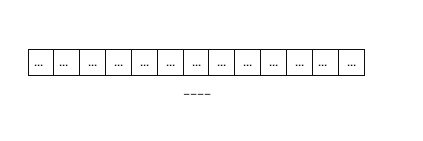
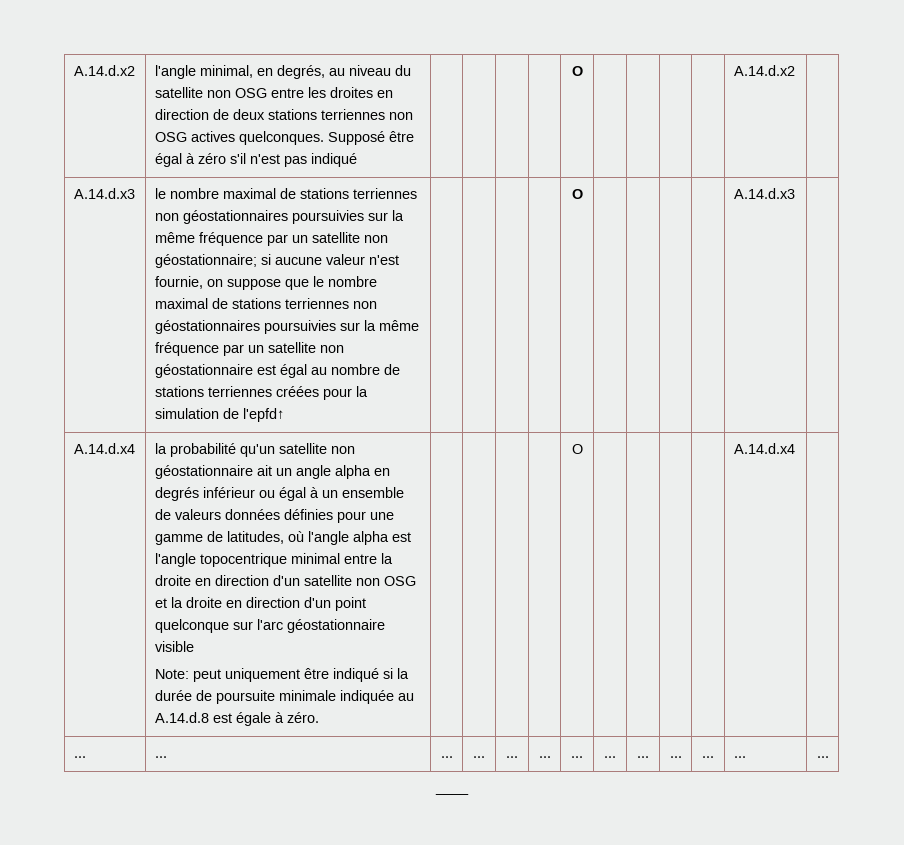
(33, 65) none -> [73,65,135,76] [154,65,411,79] [154,87,393,98] [154,109,413,120] [154,131,414,145] [154,153,357,167] [571,66,583,76] [733,65,795,76] [73,188,135,199] [154,188,417,199] [154,210,404,224] [154,232,388,246] [154,254,399,268] [154,276,377,290] [154,298,377,309] [154,320,419,334] [154,342,344,356] [154,364,400,378] [154,386,368,400] [154,408,284,422] [571,189,583,199] [733,188,795,199] [73,443,135,454] [154,443,355,457] [154,465,390,479] [154,487,404,501] [154,509,394,523] [154,531,411,545] [154,553,393,567] [154,575,416,586] [154,597,366,611] [154,619,385,633] [154,641,194,652] [154,668,409,682] [154,690,414,704] [154,712,319,726] [571,444,583,454] [733,443,795,454] A.14.d.x2 | l'angle minimal, en degrés, au niveau du satellite non OSG entre les droites en direction de deux stations terriennes non OSG actives quelconques. Supposé être égal à zéro s'il n'est pas indiqué | | | | | O | | | | | A.14.d.x2 | // A.14.d.x3 | le nombre maximal de stations terriennes non géostationnaires poursuivies sur la même fréquence par un satellite non géostationnaire; si aucune valeur n'est fournie, on suppose que le nombre maximal de stations terriennes non géostationnaires poursuivies sur la même fréquence par un satellite non géostationnaire est égal au nombre de stations terriennes créées pour la simulation de l'epfd↑ | | | | | O | | | | | A.14.d.x3 | // A.14.d.x4 | la probabilité qu'un satellite non géostationnaire ait un angle alpha en degrés inférieur ou égal à un ensemble de valeurs données définies pour une gamme de latitudes, où l'angle alpha est l'angle topocentrique minimal entre la droite en direction d'un satellite non OSG et la droite en direction d'un point quelconque sur l'arc géostationnaire visible // Note: peut uniquement être indiqué si la durée de poursuite minimale indiquée au A.14.d.8 est égale à zéro. | | | | | O | | | | | A.14.d.x4 | //

